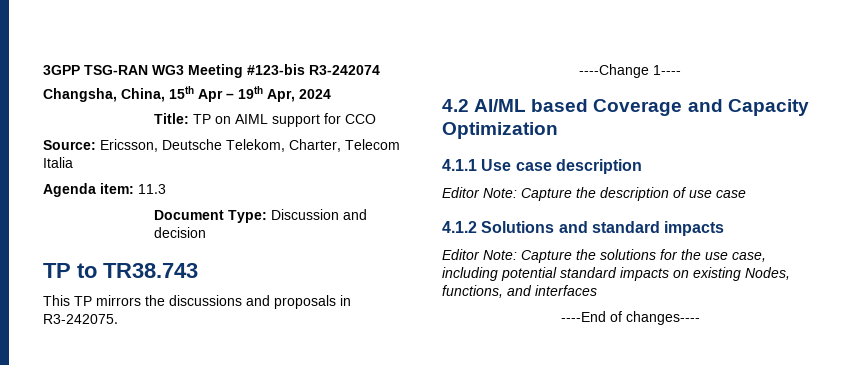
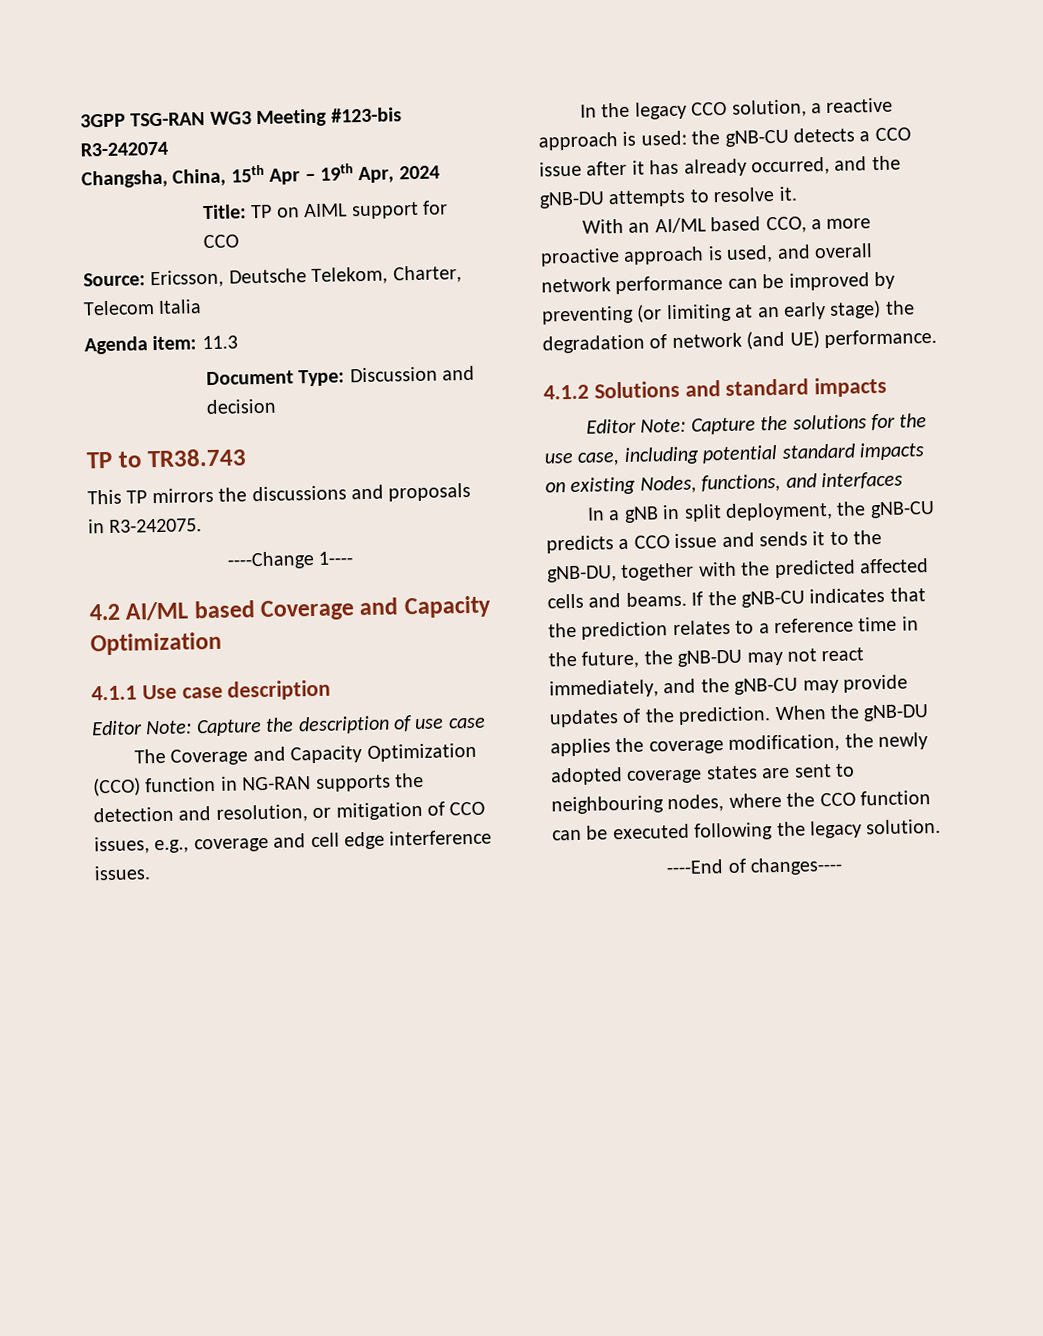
(746, 194) none -> [134,742,477,766] [93,772,424,797] [93,801,486,823] [94,829,493,855] [94,865,151,881] [580,97,894,120] [538,127,911,151] [539,155,901,177] [539,186,797,209] [582,216,872,234] [540,243,873,267] [541,271,895,295] [542,299,915,325] [542,328,937,354] // The Coverage and Capacity Optimization (CCO) function in NG-RAN supports the detection and resolution, or mitigation of CCO issues, e.g., coverage and cell edge interference issues. // In the legacy CCO solution, a reactive approach is used: the gNB-CU detects a CCO issue after it has already occurred, and the gNB-DU attempts to resolve it. // With an AI/ML based CCO, a more proactive approach is used, and overall network performance can be improved by preventing (or limiting at an early stage) the degradation of network (and UE) performance.
(597, 290) none -> [587,500,935,523] [546,529,883,554] [547,558,929,583] [547,587,926,609] [548,616,919,640] [548,647,865,669] [549,674,908,699] [549,704,930,728] [550,732,928,757] [550,763,855,786] [551,790,931,815] [552,818,942,841] // In a gNB in split deployment, the gNB-CU predicts a CCO issue and sends it to the gNB-DU, together with the predicted affected cells and beams. If the gNB-CU indicates that the prediction relates to a reference time in the future, the gNB-DU may not react immediately, and the gNB-CU may provide updates of the prediction. When the gNB-DU applies the coverage modification, the newly adopted coverage states are sent to neighbouring nodes, where the CCO function can be executed following the legacy solution.

